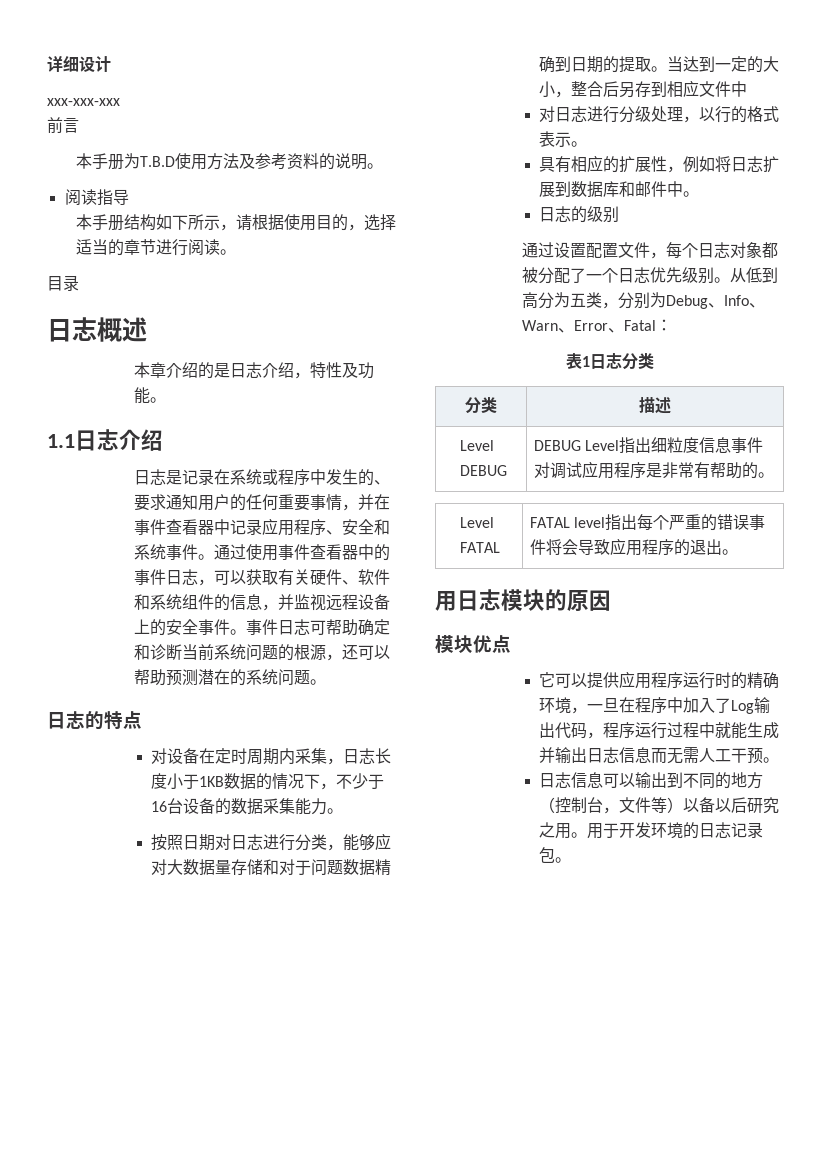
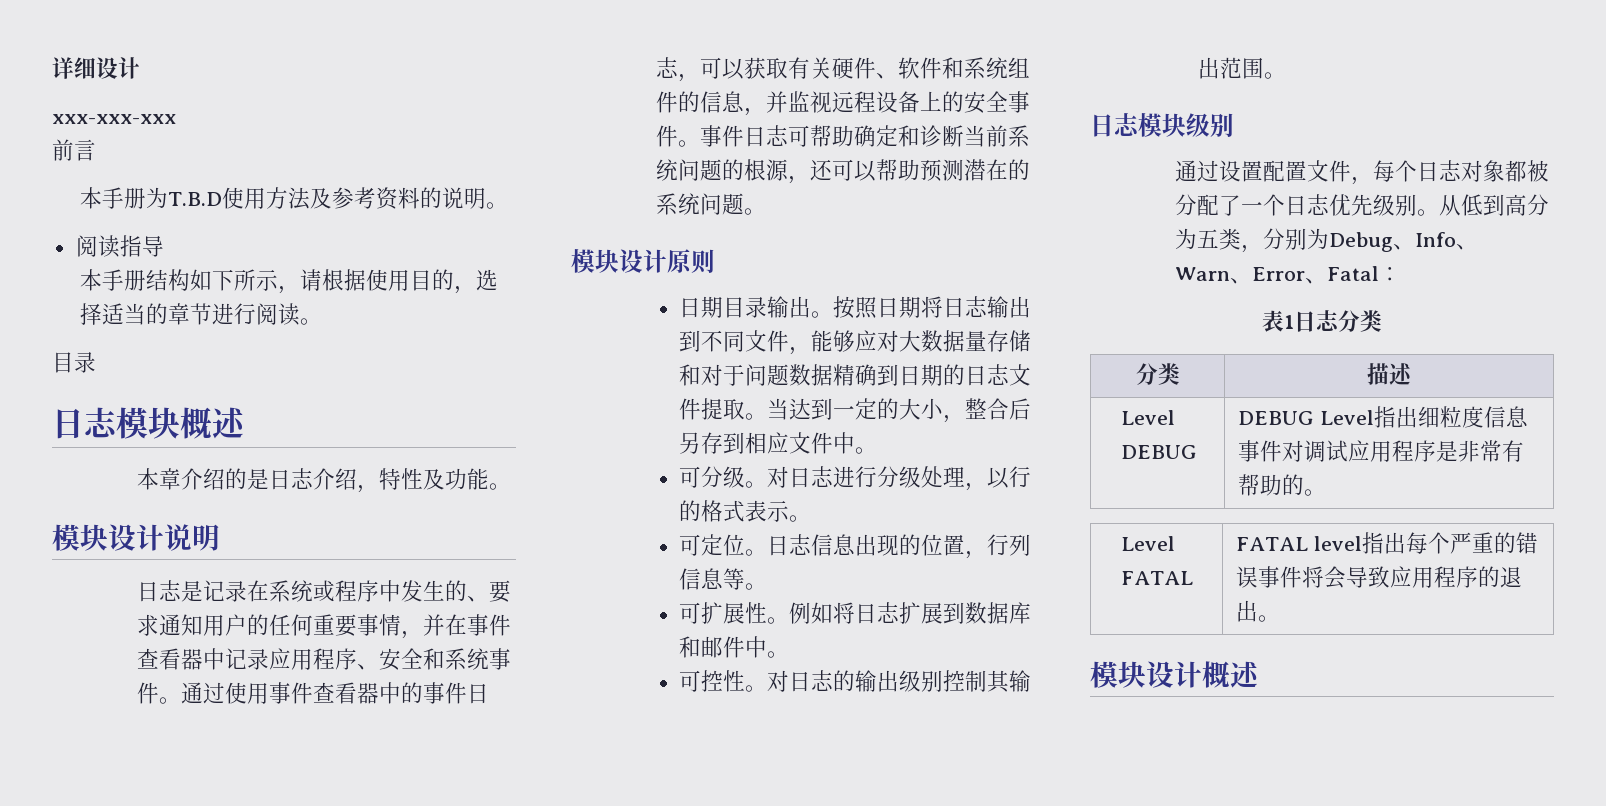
(97, 329) none -> [116,407,180,439] 模块
[47,429,163,451] 1.1日志介绍 -> [52,524,220,551] 模块设计说明
[47,711,142,730] [151,748,392,765] [151,773,385,790] [151,798,344,815] 日志的特点 // 对设备在定时周期内采集，日志长度小于1KB数据的情况下，不少于16台设备的数据采集能力。 // -> [571,249,715,274] [679,296,834,318] 模块设计原则 // 日期目录输出。
[215,834,328,851] 对日志进行分类 -> [921,296,1032,318] [679,330,790,352] 将日志输出到不同文件
(620, 64) none -> [965,364,1032,386] [679,398,702,420] 日志文件
(748, 89) // -> [855,447,878,454] [679,466,768,488] 。 // 可分级。
[539,155,684,173] 具有相应的扩展性， -> [679,534,1032,559] [679,568,768,590] [679,602,790,624] 可定位。日志信息出现的位置，行列信息等。 // 可扩展性。
[539,206,588,223] 日志的 -> [679,670,1032,693] [1198,57,1287,79] [1090,113,1186,137] 可控性。对日志的输出级别控制其输出范围。 // 日志模块
[435,589,611,611] [435,635,511,653] [539,671,780,689] [539,697,771,714] [539,722,780,739] [539,747,780,764] [539,772,764,789] [539,797,780,814] [539,822,764,839] [539,847,572,863] 用日志模块的原因 // 模块优点 // 它可以提供应用程序运行时的精确环境，一旦在程序中加入了Log输出代码，程序运行过程中就能生成并输出日志信息而无需人工干预。 // 日志信息可以输出到不同的地方（控制台，文件等）以备以后研究之用。用于开发环境的日志记录包。 -> [1090,661,1260,688] 模块设计概述

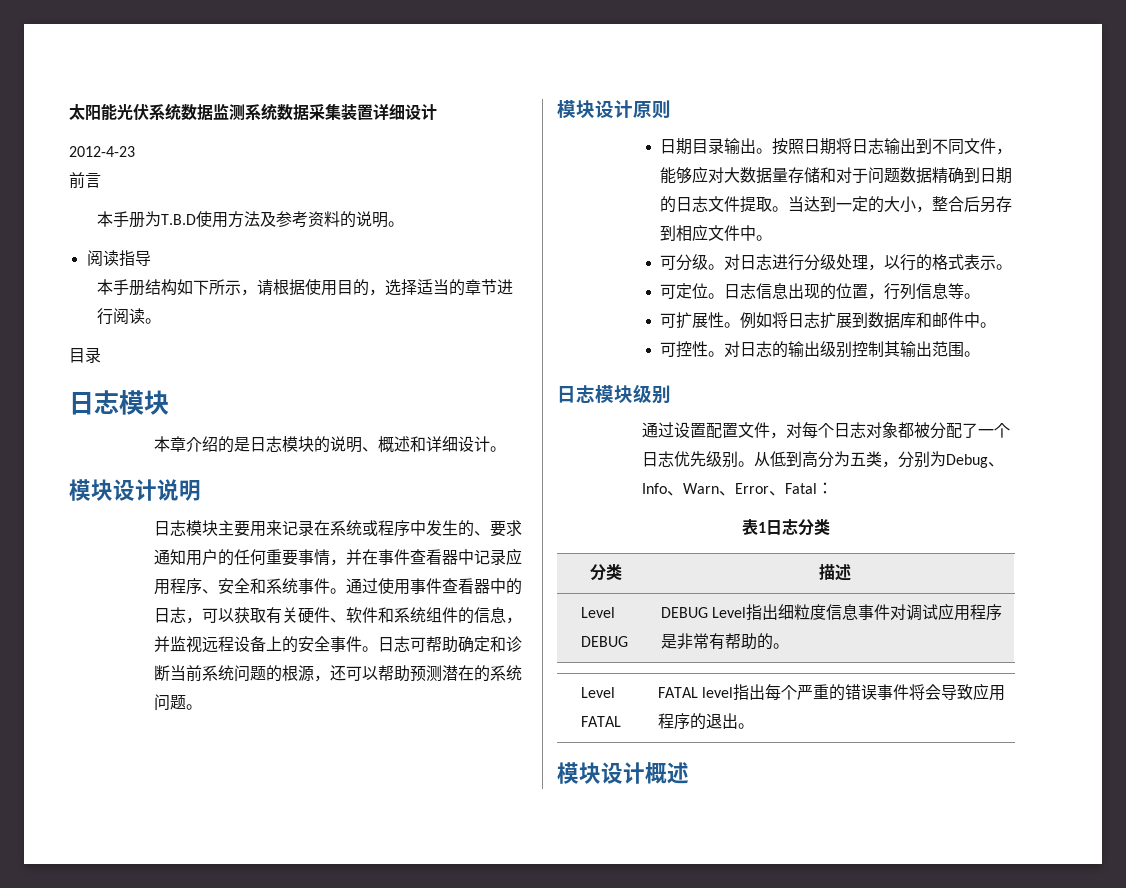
(52, 68) none -> [69,103,373,121] 太阳能光伏系统数据监测系统数据采集装置
[52,114,176,124] xxx-xxx-xxx -> [69,146,135,157] 2012-4-23
[180,407,246,439] 概述 -> (169, 402) none
[312,468,489,493] 介绍，特性及功能 -> [282,436,491,453] 模块的说明、概述和详细设计
[180,580,203,602] 是 -> [186,520,283,537] 模块主要用来
[422,682,467,704] 事件 -> (523, 586) none
[699,125,744,147] 事件 -> (379, 649) none
(1373, 181) none -> [786,422,803,438] 对

